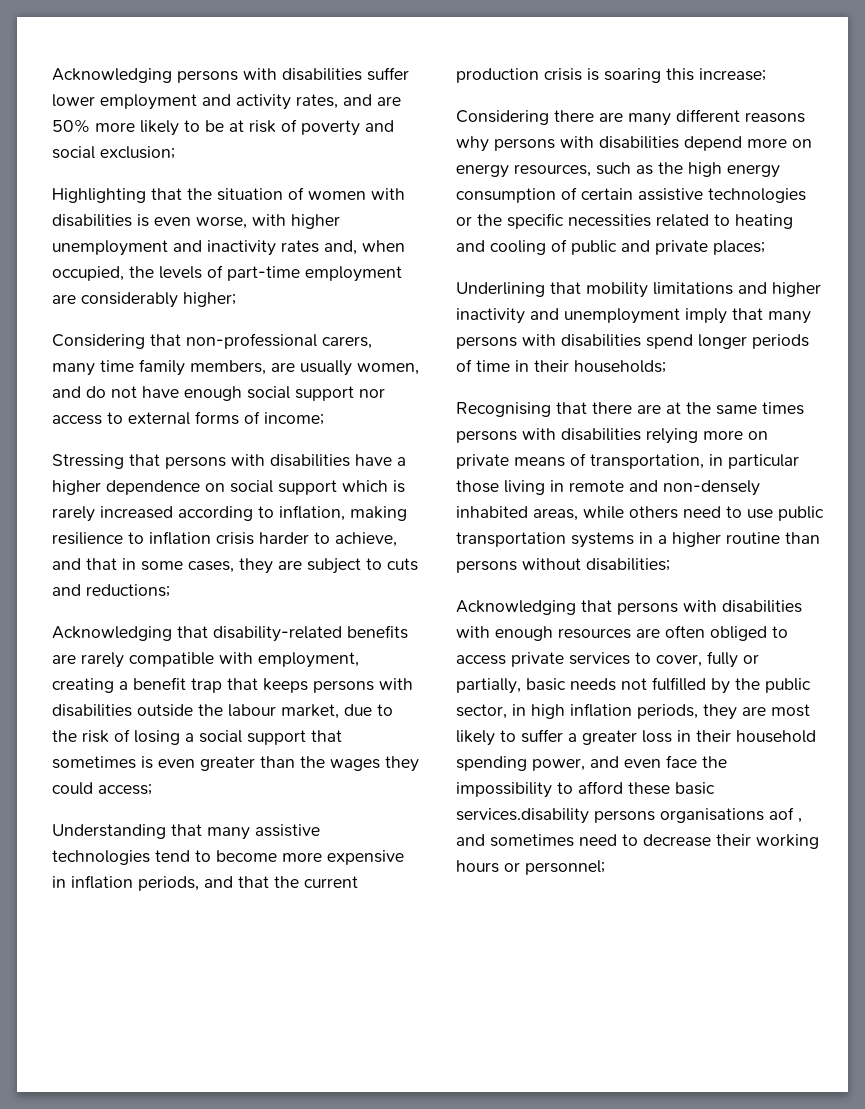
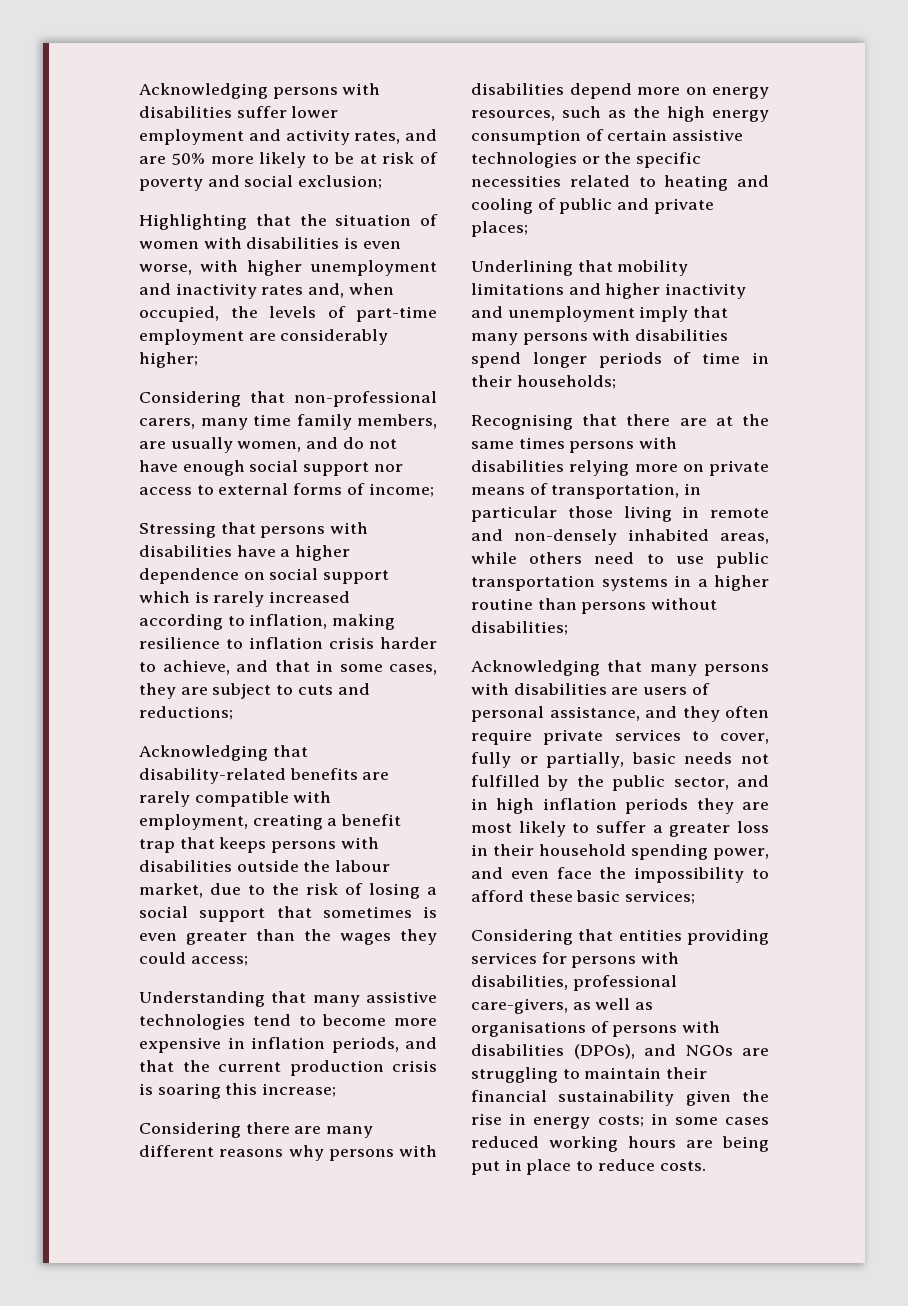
[617,600,802,615] [456,625,788,641] [456,655,506,665] persons with disabilities with enough resources are often obliged to access -> [649,664,769,676] [471,683,710,695] [471,706,769,722] [471,729,532,745] many persons with disabilities are users of personal assistance, and they often require
(507, 711) none -> [737,775,769,787] and
[637,704,698,719] periods, -> [625,798,689,814] periods
[456,807,802,824] [456,834,819,849] [456,860,605,875] services.disability persons organisations aof , and sometimes need to decrease their working hours or personnel; -> [625,890,696,904] [471,929,769,945] [471,952,680,968] [471,975,677,991] [471,998,654,1014] [471,1021,721,1037] [471,1044,769,1059] [471,1067,708,1083] [471,1090,769,1106] [471,1113,769,1129] [471,1136,769,1152] [471,1159,706,1175] services; // Considering that entities providing services for persons with disabilities, professional care-givers, as well as organisations of persons with disabilities (DPOs), and NGOs are struggling to maintain their financial sustainability given the rise in energy costs; in some cases reduced working hours are being put in place to reduce costs.

